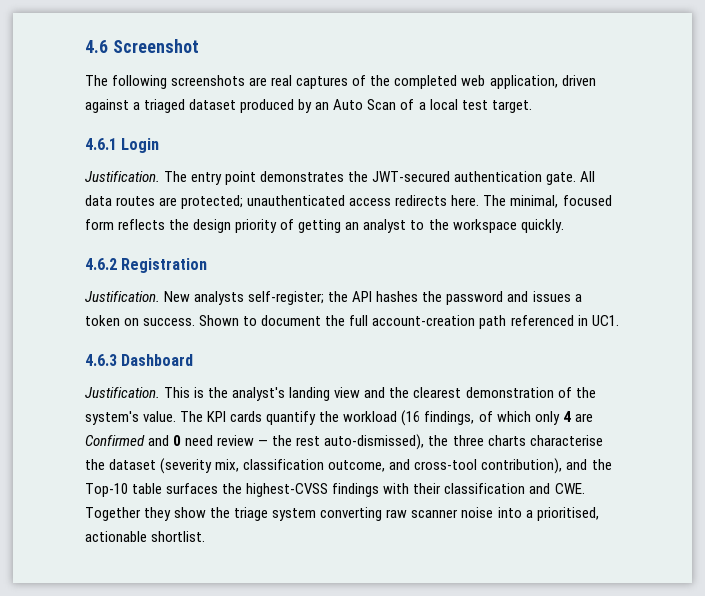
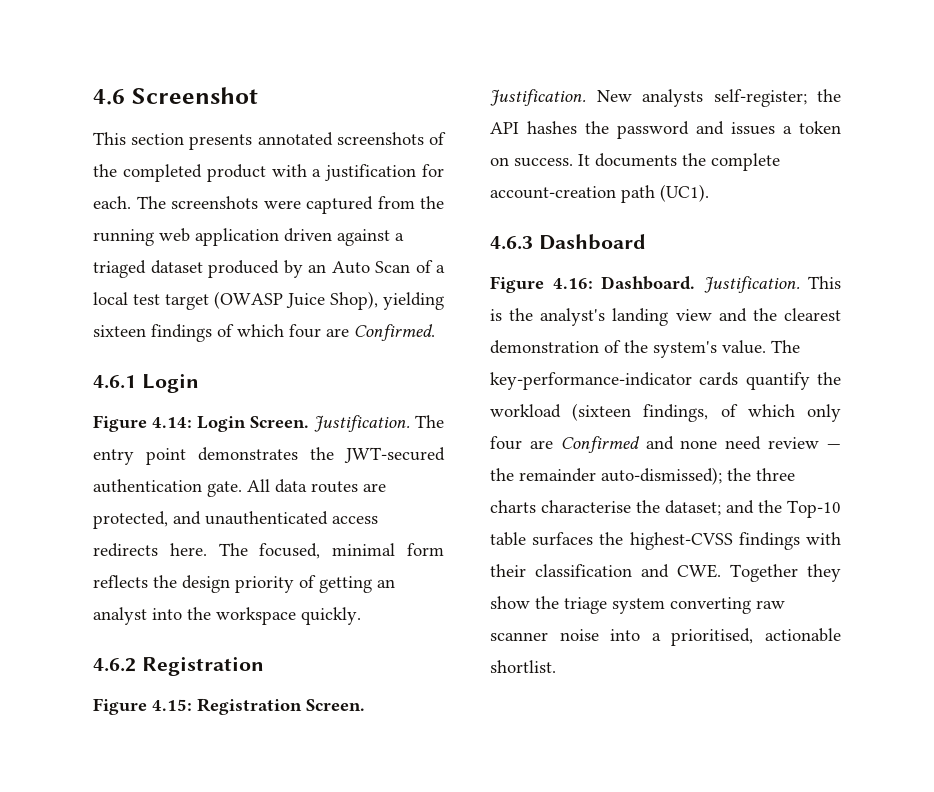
[85,75,558,89] The following screenshots are real captures of the completed web application, -> [93,132,446,150] [93,164,444,182] [93,196,444,214] [93,228,279,246] This section presents annotated screenshots of the completed product with a justification for each. The screenshots were captured from the running web application
[491,100,532,113] [85,138,160,153] target. // 4.6.1 Login // -> [165,291,444,310] [93,324,435,342] [93,374,199,393] [93,415,309,432] target (OWASP Juice Shop), yielding sixteen findings of which four are Confirmed. // 4.6.1 Login // Figure 4.14: Login Screen.
[181,195,244,209] protected; -> [93,511,201,529] protected, and
[510,195,612,208] minimal, focused -> [259,543,396,559] focused, minimal
[410,220,425,230] to -> [152,608,182,620] into
(208, 265) none -> [93,698,365,715] Figure 4.15: Registration Screen.
[199,315,619,329] Shown to document the full account-creation path referenced in UC1. -> [578,153,780,171] [490,184,709,203] It documents the complete account-creation path (UC1).
(194, 360) none -> [490,276,695,293] Figure 4.16: Dashboard.
[207,411,227,422] KPI -> [490,372,692,390] key-performance-indicator
[401,410,421,426] (16 -> [572,403,632,421] (sixteen
[562,411,571,422] 4 -> [490,436,522,450] four
[148,435,182,446] and 0 -> [645,436,718,450] and none
[296,434,425,450] rest auto-dismissed), -> [519,467,722,485] remainder auto-dismissed);
[109,458,563,474] dataset (severity mix, classification outcome, and cross-tool contribution), -> [665,500,721,516] dataset;

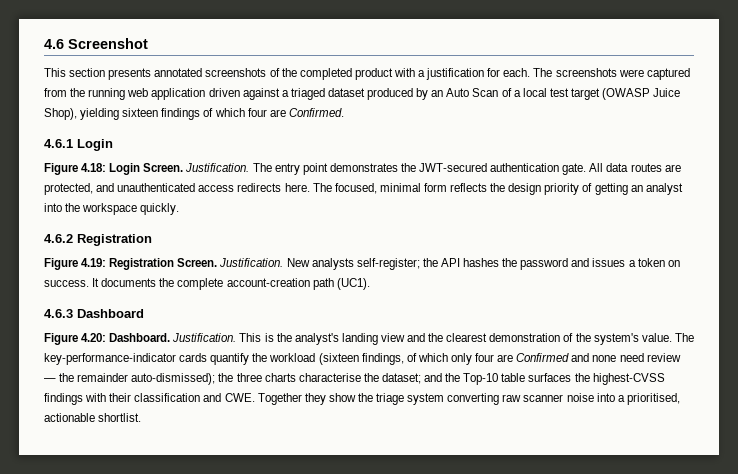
[152,417,192,428] 4.14: -> [81,163,107,172] 4.18:
[152,699,192,711] 4.15: -> [81,258,107,267] 4.19:
[552,278,593,289] 4.16: -> [81,333,107,342] 4.20:

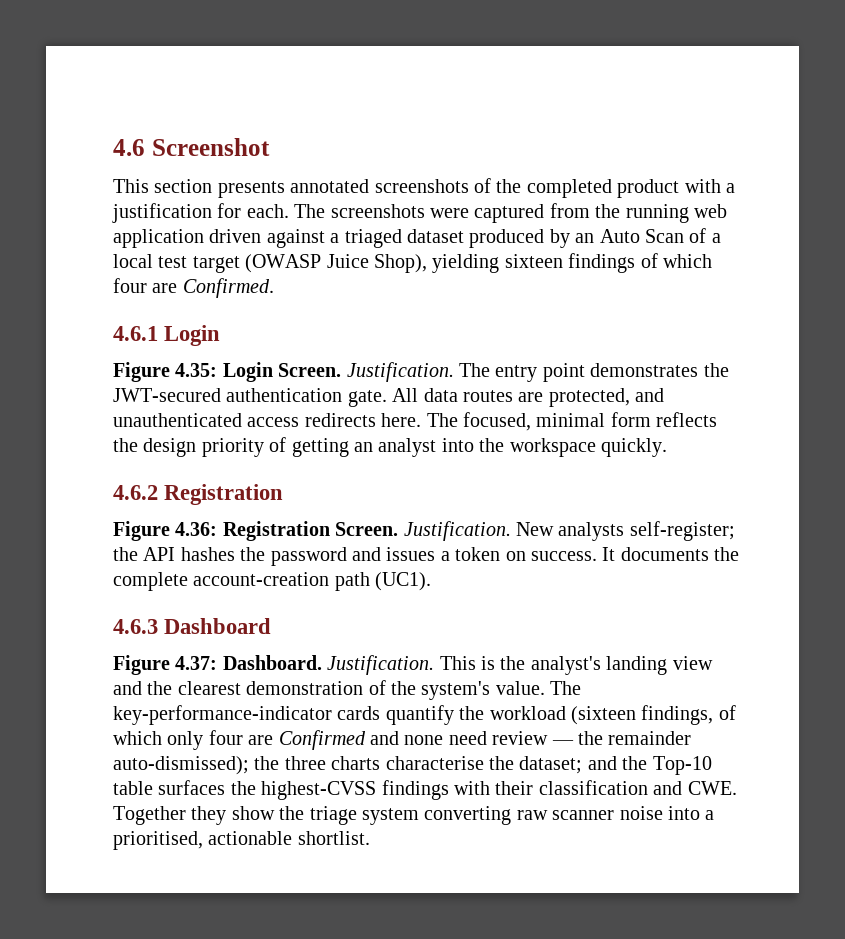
[81,163,107,172] 4.18: -> [175,363,218,377] 4.35:
[81,258,107,267] 4.19: -> [175,522,218,536] 4.36:
[81,333,107,342] 4.20: -> [175,656,218,670] 4.37:

